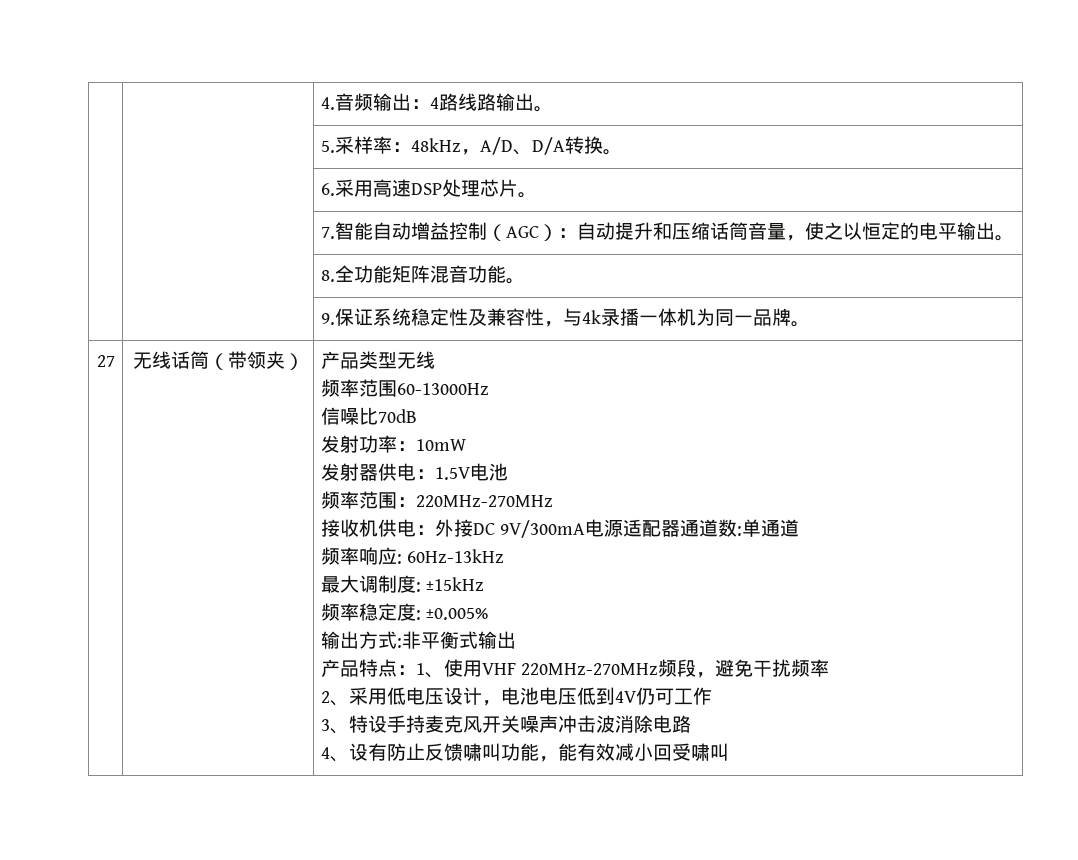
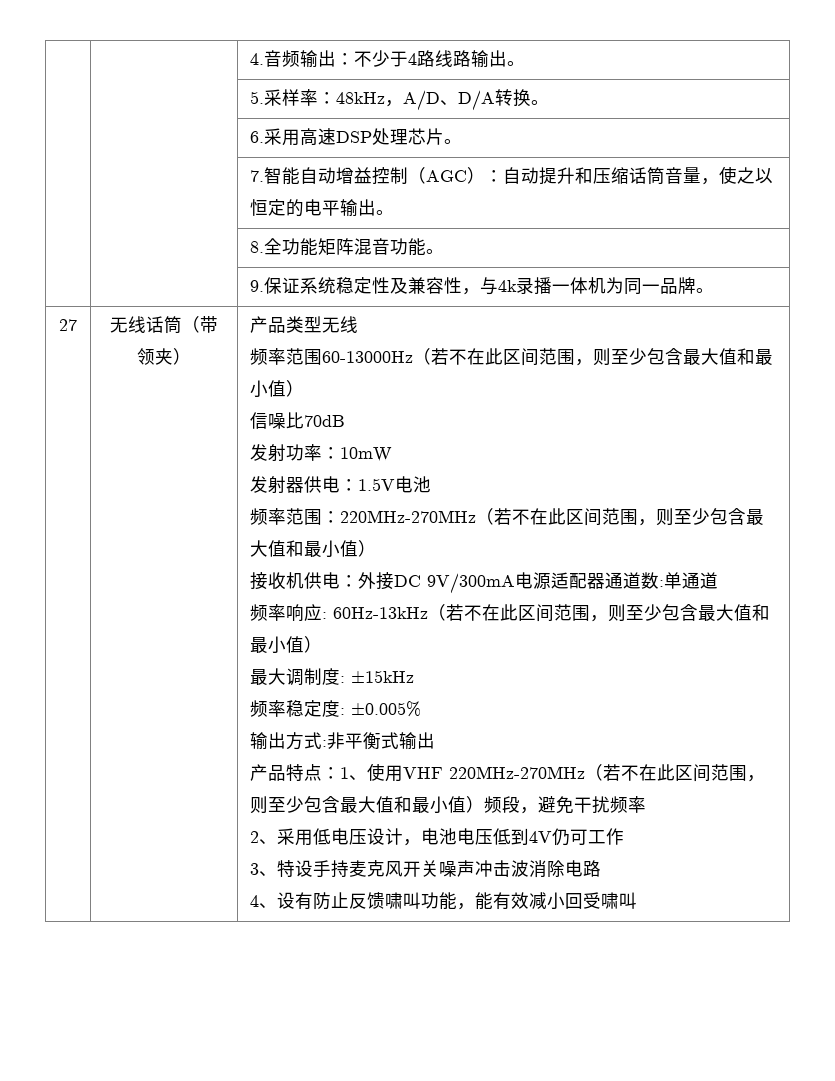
(430, 104) none -> [354,50,409,67] 不少于
(489, 389) none -> [413,348,774,366] [250,380,305,398] （若不在此区间范围，则至少包含最大值和最小值）
(553, 501) none -> [476,508,765,526] [250,540,377,558] （若不在此区间范围，则至少包含最大值和最小值）
(504, 556) none -> [428,604,771,622] [250,636,323,654] （若不在此区间范围，则至少包含最大值和最小值）
(658, 669) none -> [585,764,766,782] [250,796,485,814] （若不在此区间范围，则至少包含最大值和最小值）

